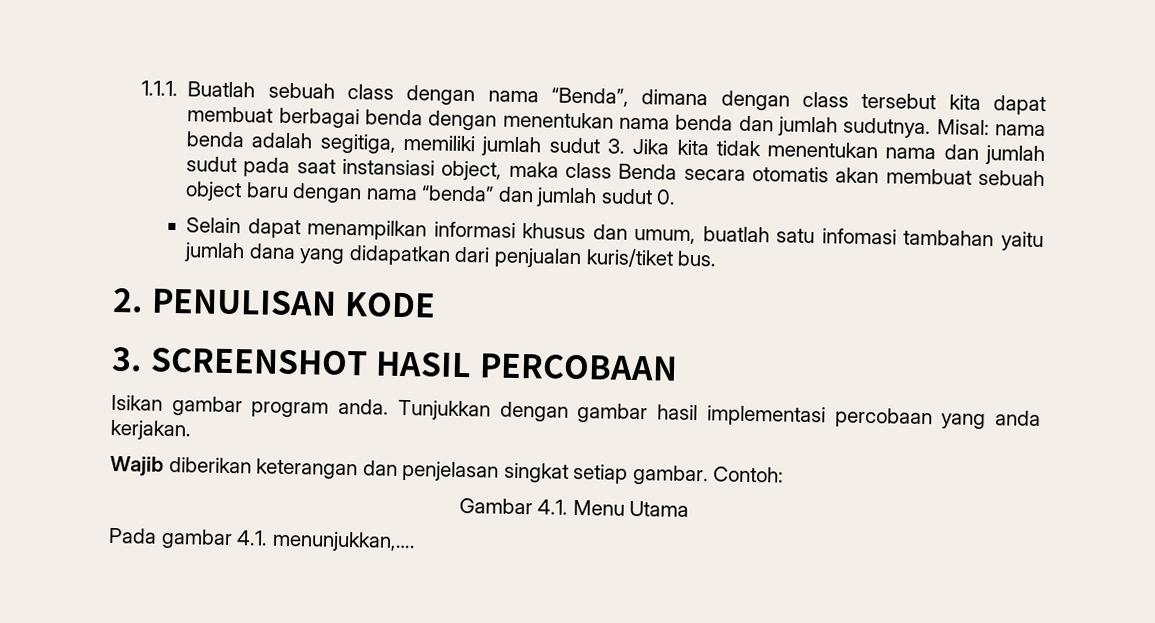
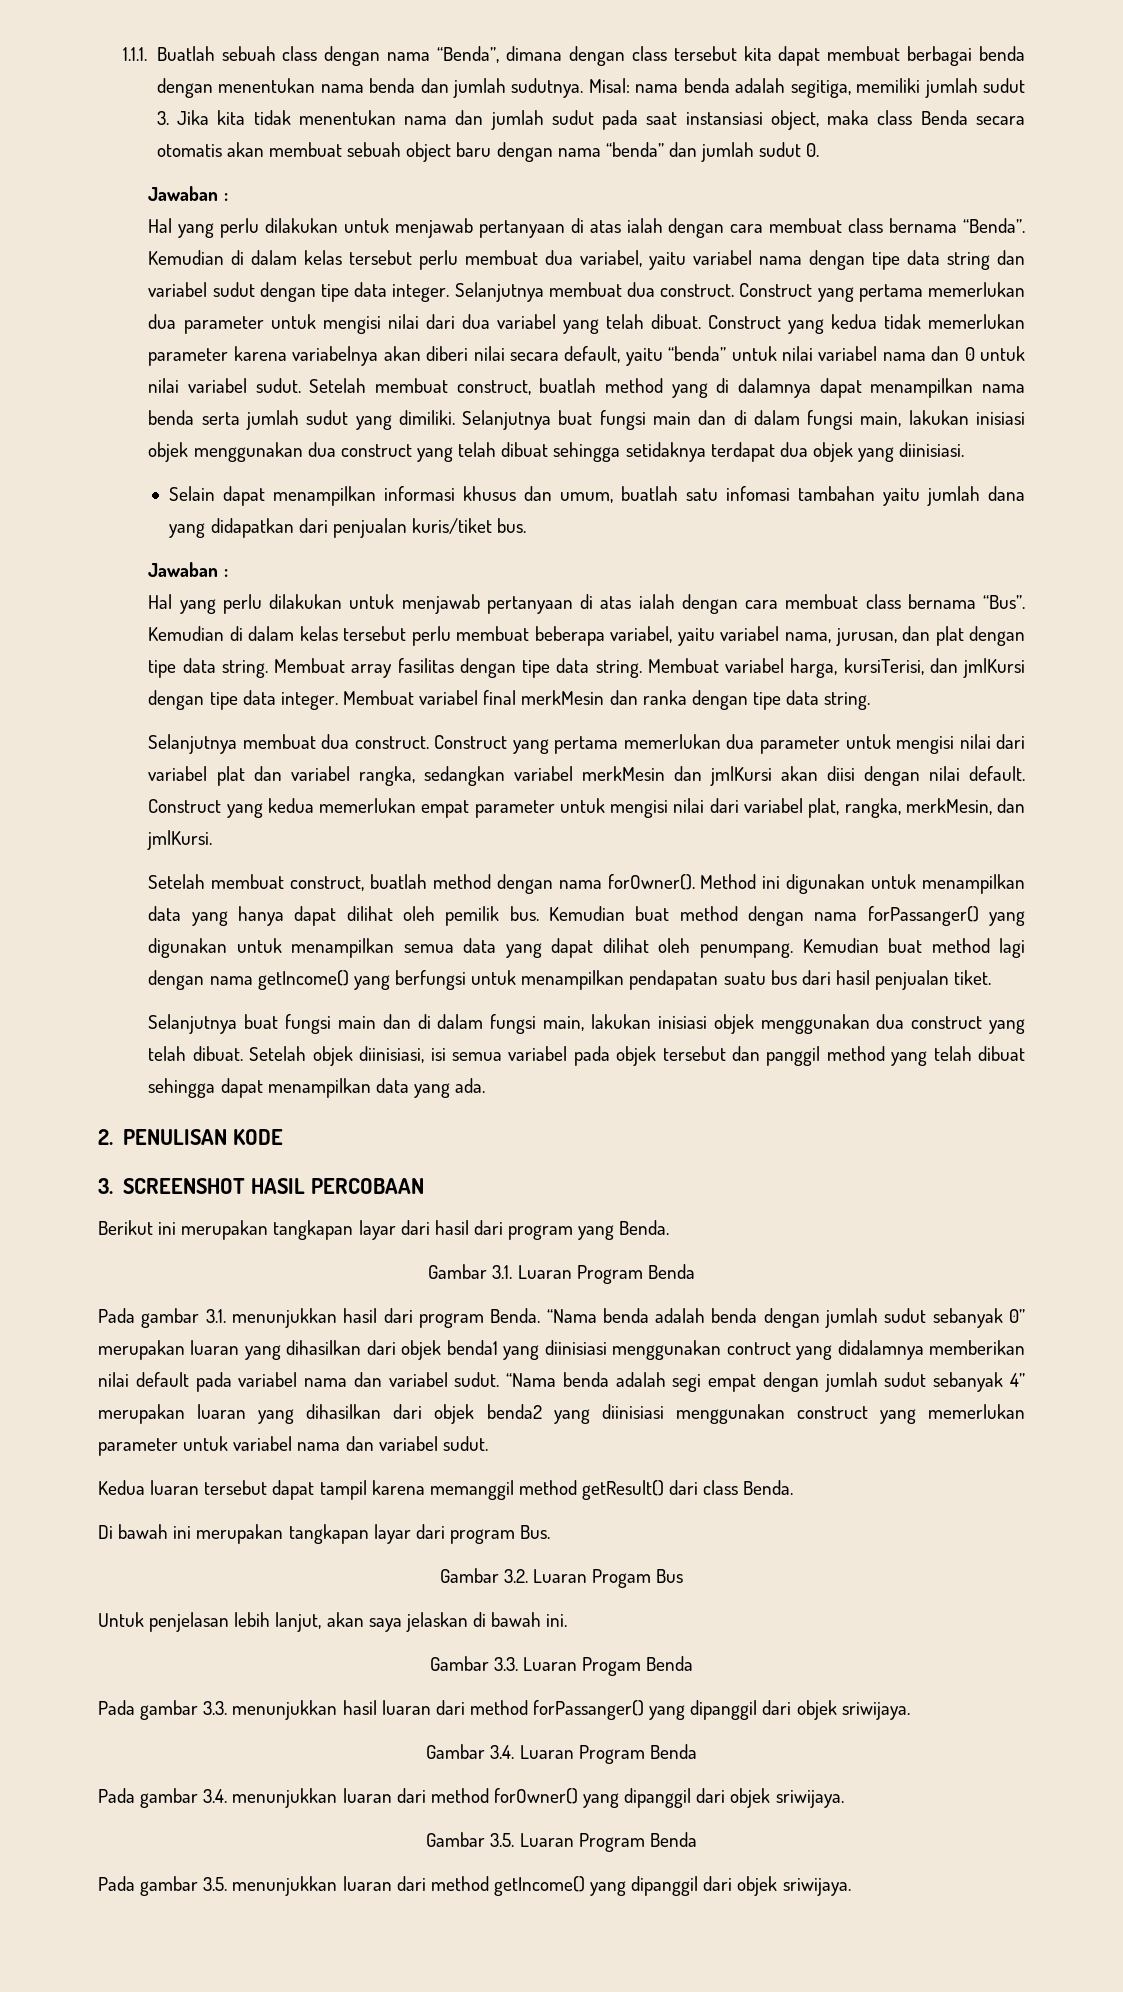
(677, 197) none -> [148,186,228,201] [148,218,1026,238] [148,250,1026,270] [148,282,1025,302] [148,314,1025,334] [148,346,1026,366] [148,378,1025,398] [148,410,1026,430] [148,442,965,462] // Jawaban : // Hal yang perlu dilakukan untuk menjawab pertanyaan di atas ialah dengan cara membuat class bernama “Benda”. Kemudian di dalam kelas tersebut perlu membuat dua variabel, yaitu variabel nama dengan tipe data string dan variabel sudut dengan tipe data integer. Selanjutnya membuat dua construct. Construct yang pertama memerlukan dua parameter untuk mengisi nilai dari dua variabel yang telah dibuat. Construct yang kedua tidak memerlukan parameter karena variabelnya akan diberi nilai secara default, yaitu “benda” untuk nilai variabel nama dan 0 untuk nilai variabel sudut. Setelah membuat construct, buatlah method yang di dalamnya dapat menampilkan nama benda serta jumlah sudut yang dimiliki. Selanjutnya buat fungsi main dan di dalam fungsi main, lakukan inisiasi objek menggunakan dua construct yang telah dibuat sehingga setidaknya terdapat dua objek yang diinisiasi.
(718, 258) none -> [148,562,228,577] [148,594,1025,614] [148,626,1026,646] [148,658,1025,678] [148,690,871,710] [148,734,1025,754] [148,766,1025,786] [148,798,1026,818] [147,830,213,850] [148,874,1025,894] [148,906,1025,926] [148,938,1025,958] [148,970,992,990] [148,1014,1025,1034] [148,1046,1025,1066] [148,1078,486,1098] // Jawaban : // Hal yang perlu dilakukan untuk menjawab pertanyaan di atas ialah dengan cara membuat class bernama “Bus”. Kemudian di dalam kelas tersebut perlu membuat beberapa variabel, yaitu variabel nama, jurusan, dan plat dengan tipe data string. Membuat array fasilitas dengan tipe data string. Membuat variabel harga, kursiTerisi, dan jmlKursi dengan tipe data integer. Membuat variabel final merkMesin dan ranka dengan tipe data string. // Selanjutnya membuat dua construct. Construct yang pertama memerlukan dua parameter untuk mengisi nilai dari variabel plat dan variabel rangka, sedangkan variabel merkMesin dan jmlKursi akan diisi dengan nilai default. Construct yang kedua memerlukan empat parameter untuk mengisi nilai dari variabel plat, rangka, merkMesin, dan jmlKursi. // Setelah membuat construct, buatlah method dengan nama forOwner(). Method ini digunakan untuk menampilkan data yang hanya dapat dilihat oleh pemilik bus. Kemudian buat method dengan nama forPassanger() yang digunakan untuk menampilkan semua data yang dapat dilihat oleh penumpang. Kemudian buat method lagi dengan nama getIncome() yang berfungsi untuk menampilkan pendapatan suatu bus dari hasil penjualan tiket. // Selanjutnya buat fungsi main dan di dalam fungsi main, lakukan inisiasi objek menggunakan dua construct yang telah dibuat. Setelah objek diinisiasi, isi semua variabel pada objek tersebut dan panggil method yang telah dibuat sehingga dapat menampilkan data yang ada.
[111,394,1041,430] [110,419,192,441] [110,455,785,486] [458,497,690,517] [108,527,416,553] Isikan gambar program anda. Tunjukkan dengan gambar hasil implementasi percobaan yang anda kerjakan. // Wajib diberikan keterangan dan penjelasan singkat setiap gambar. Contoh: // Gambar 4.1. Menu Utama // Pada gambar 4.1. menunjukkan,…. -> [98,1220,670,1240] [428,1264,695,1284] [98,1308,1025,1328] [98,1340,1025,1360] [98,1372,1025,1392] [98,1404,1025,1424] [98,1436,488,1456] [98,1480,794,1500] [98,1524,551,1544] [439,1568,684,1588] [98,1612,568,1632] [429,1656,694,1676] [98,1700,910,1720] [426,1744,697,1764] [98,1788,844,1808] [426,1832,697,1852] [98,1876,851,1896] Berikut ini merupakan tangkapan layar dari hasil dari program yang Benda. // Gambar 3.1. Luaran Program Benda // Pada gambar 3.1. menunjukkan hasil dari program Benda. “Nama benda adalah benda dengan jumlah sudut sebanyak 0” merupakan luaran yang dihasilkan dari objek benda1 yang diinisiasi menggunakan contruct yang didalamnya memberikan nilai default pada variabel nama dan variabel sudut. “Nama benda adalah segi empat dengan jumlah sudut sebanyak 4” merupakan luaran yang dihasilkan dari objek benda2 yang diinisiasi menggunakan construct yang memerlukan parameter untuk variabel nama dan variabel sudut. // Kedua luaran tersebut dapat tampil karena memanggil method getResult() dari class Benda. // Di bawah ini merupakan tangkapan layar dari program Bus. // Gambar 3.2. Luaran Progam Bus // Untuk penjelasan lebih lanjut, akan saya jelaskan di bawah ini. // Gambar 3.3. Luaran Progam Benda // Pada gambar 3.3. menunjukkan hasil luaran dari method forPassanger() yang dipanggil dari objek sriwijaya. // Gambar 3.4. Luaran Program Benda // Pada gambar 3.4. menunjukkan luaran dari method forOwner() yang dipanggil dari objek sriwijaya. // Gambar 3.5. Luaran Program Benda // Pada gambar 3.5. menunjukkan luaran dari method getIncome() yang dipanggil dari objek sriwijaya.

